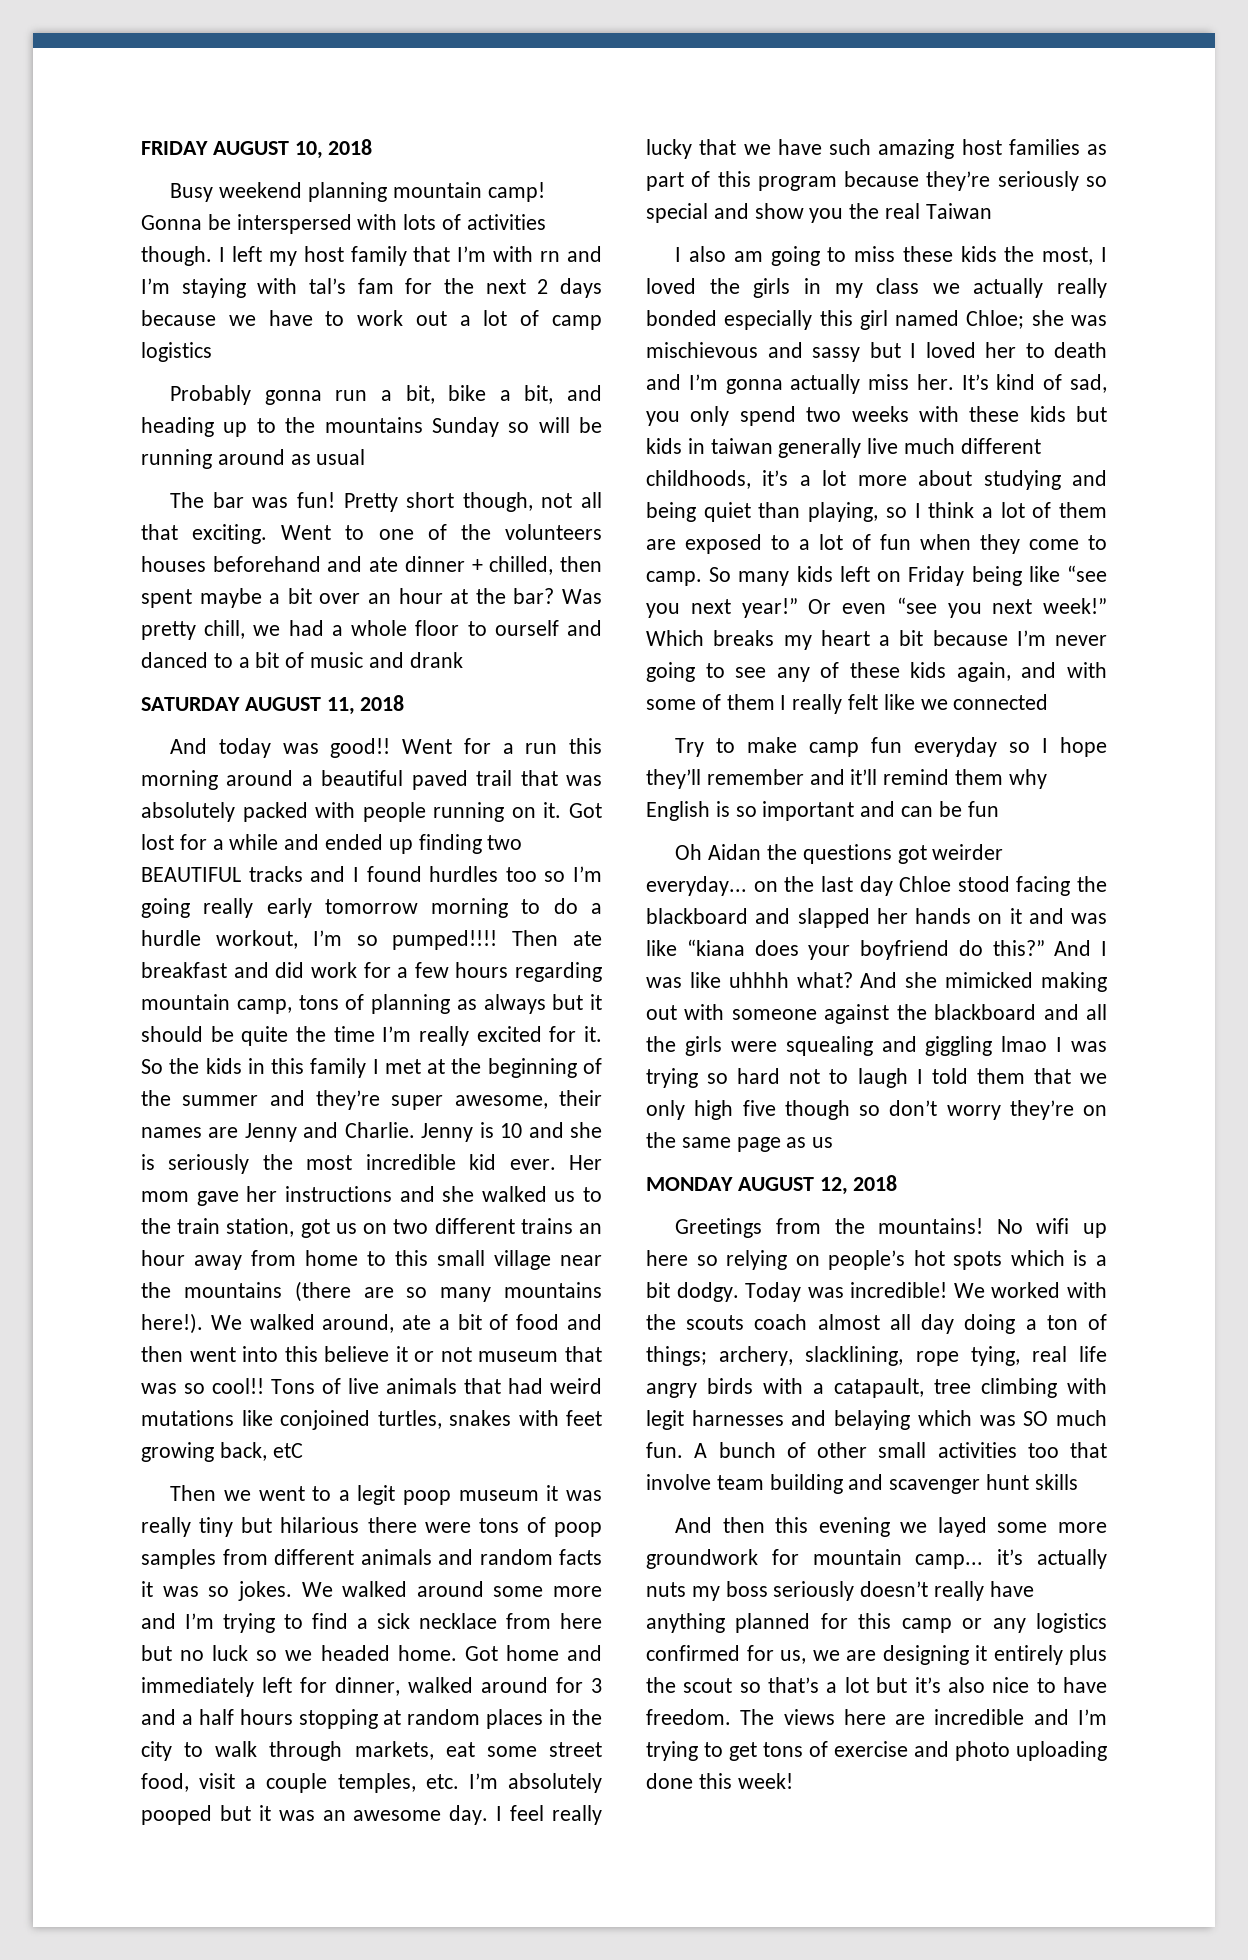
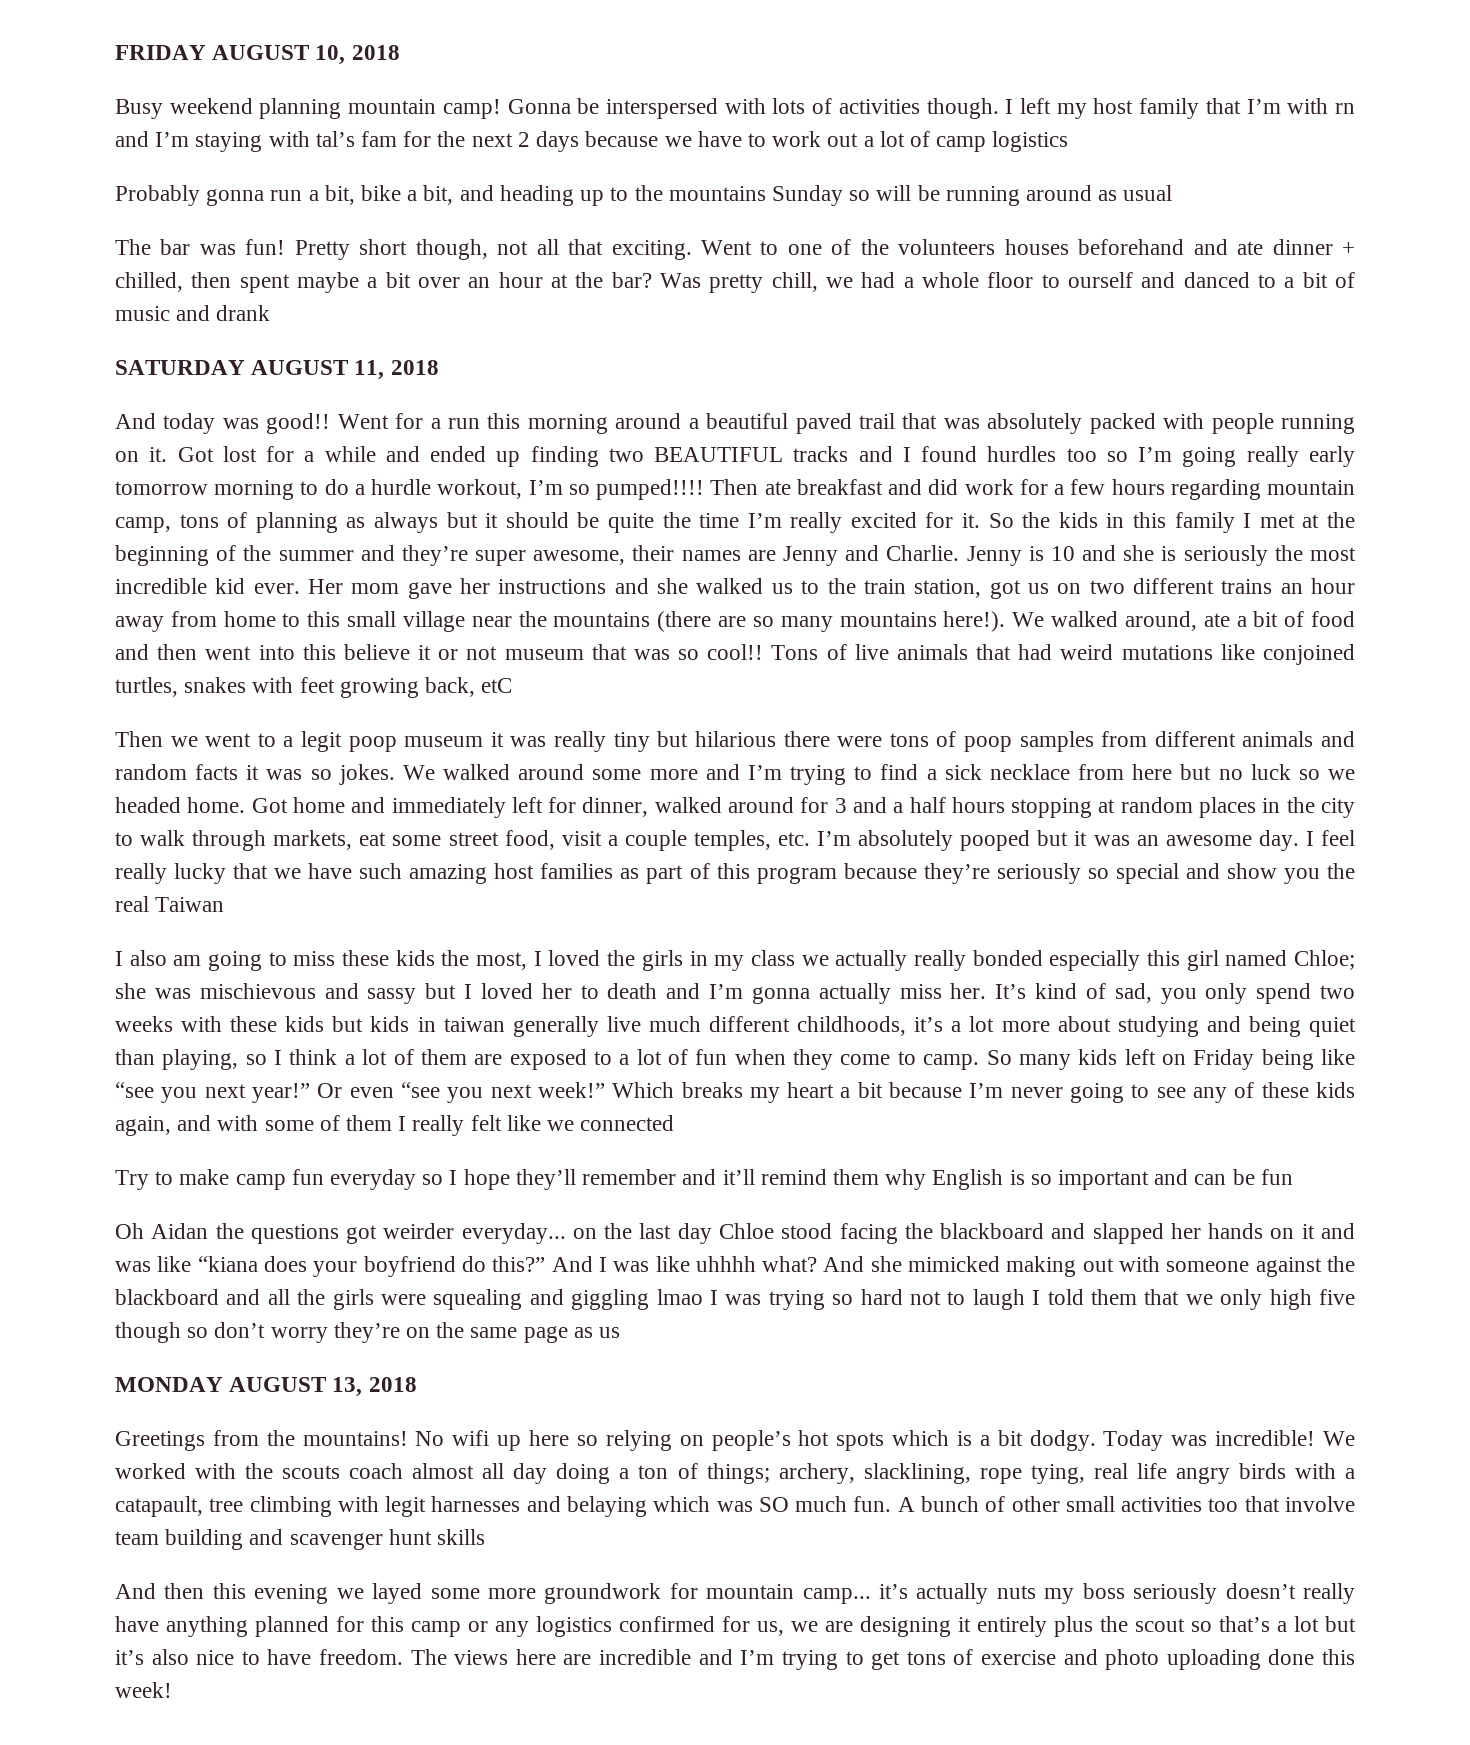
[819,1177,848,1195] 12, -> [332,1377,363,1397] 13,

